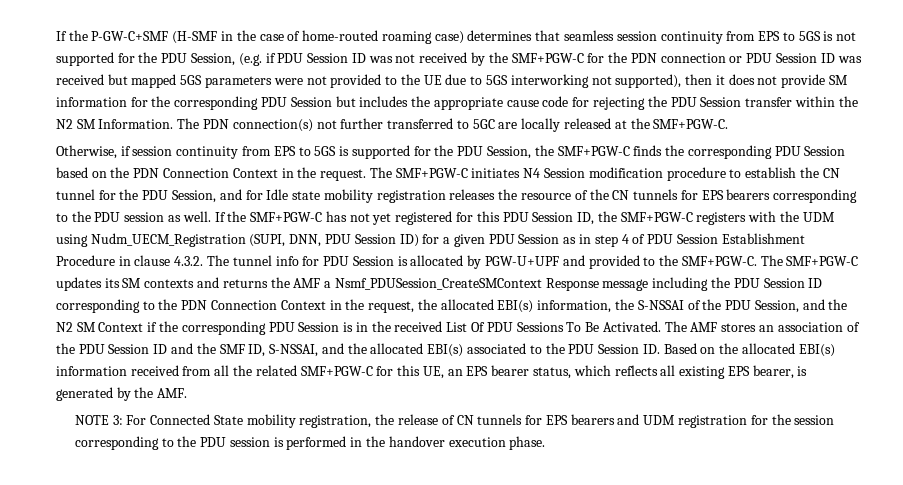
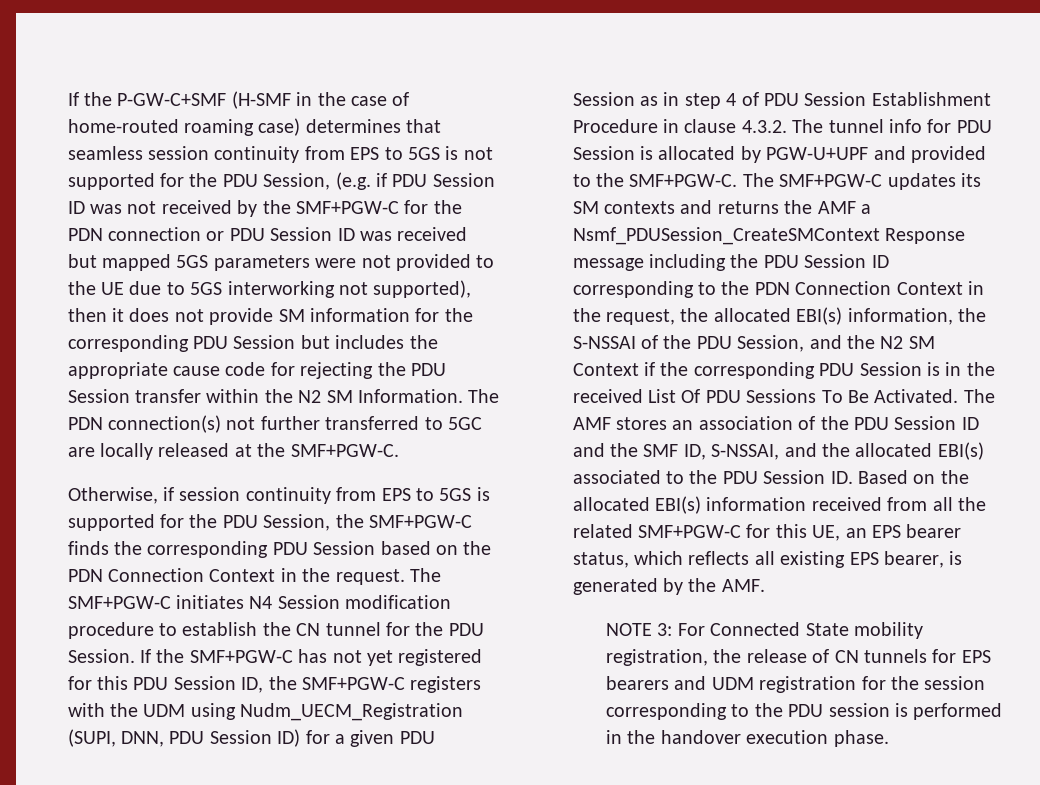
[171,189,858,203] [55,211,211,222] Session, and for Idle state mobility registration releases the resource of the CN tunnels for EPS bearers corresponding to the PDU session as well. -> [67,649,135,663] Session.

